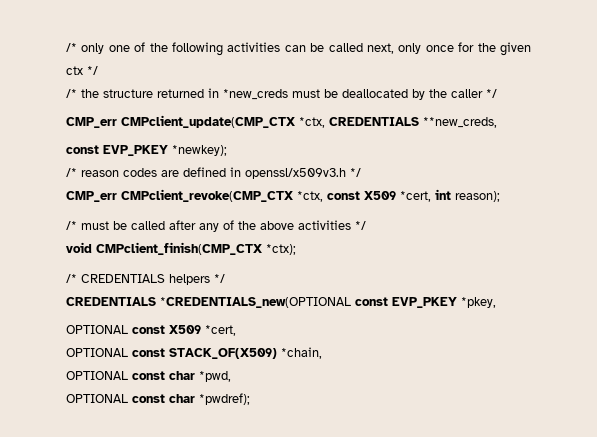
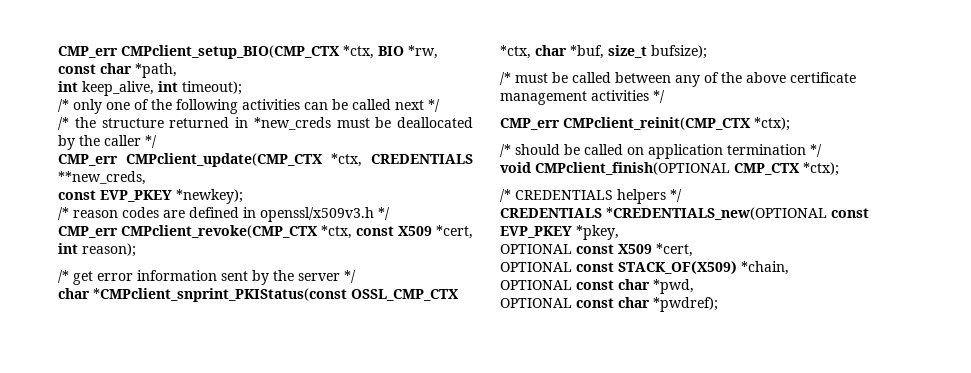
(66, 47) none -> [58,45,438,59] [58,63,177,78] [58,81,242,96] CMP_err CMPclient_setup_BIO(CMP_CTX *ctx, BIO *rw, const char *path, // int keep_alive, int timeout); //
[367,42,531,56] [66,66,83,75] next, only once for the given ctx -> [395,100,424,110] next
(500, 196) none -> [58,270,356,285] [58,288,459,302] [500,45,707,59] // /* get error information sent by the server */ // char *CMPclient_snprint_PKIStatus(const OSSL_CMP_CTX *ctx, char *buf, size_t bufsize);
[169,220,196,230] after -> [615,72,671,83] between
(294, 225) none -> [790,72,856,83] [500,91,587,105] certificate management
(366, 225) none -> [500,117,790,131] [500,144,822,159] // CMP_err CMPclient_reinit(CMP_CTX *ctx); // /* should be called on application termination */
[96,242,262,255] CMPclient_finish(CMP_CTX -> [535,162,800,175] CMPclient_finish(OPTIONAL CMP_CTX

